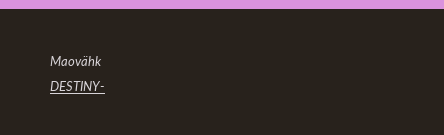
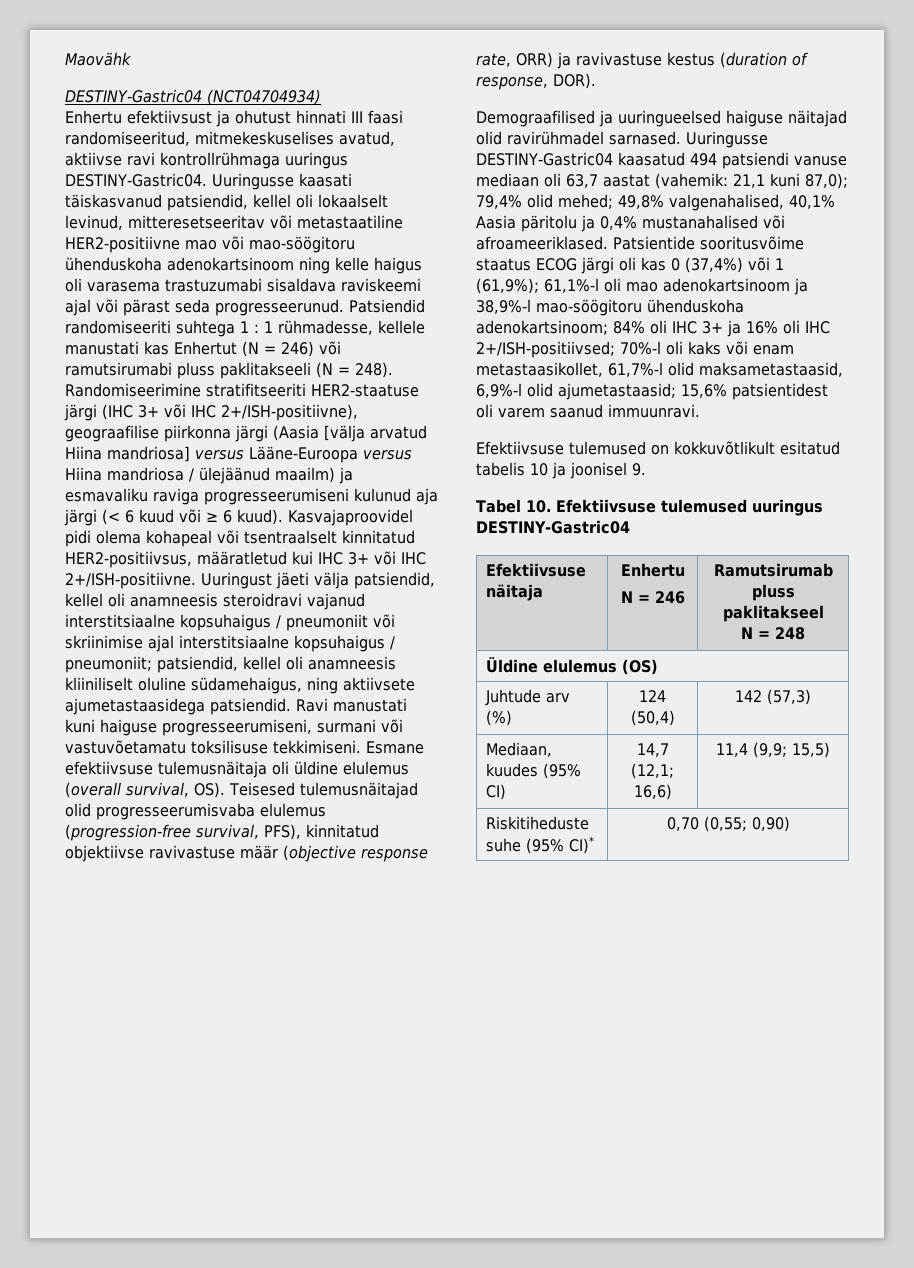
[50,81,105,91] DESTINY- -> [65,89,321,105] [65,110,403,127] [65,131,395,146] [65,152,348,169] [65,173,352,190] [65,194,388,211] [65,215,403,230] [65,236,355,253] [65,257,422,274] [65,278,421,292] [65,299,425,316] [65,320,425,337] [65,341,341,357] [65,362,393,379] [65,383,419,397] [64,404,358,421] [65,425,427,442] [65,446,412,463] [65,467,353,484] [65,488,438,505] [64,509,413,526] [65,530,415,547] [65,551,426,568] [65,572,435,589] [65,593,365,610] [65,614,395,631] [65,635,395,652] [65,656,396,673] [65,677,415,694] [65,698,407,715] [65,719,403,736] [65,740,424,754] [65,761,409,778] [65,782,418,799] [65,803,326,820] [65,824,379,841] [65,845,428,862] [476,52,808,69] [476,73,596,90] [476,110,847,127] [476,131,768,148] [476,152,847,169] [476,173,848,189] [476,194,835,211] [476,215,785,232] [476,236,804,250] [476,257,784,274] [476,278,808,295] [476,299,744,316] [476,320,830,337] [476,341,794,358] [476,362,843,377] [476,383,828,400] [476,404,700,418] [476,441,840,455] [476,462,646,479] [476,499,823,516] [476,520,630,534] [486,563,587,577] [486,584,544,601] [620,563,685,577] [620,591,685,604] [713,563,833,577] [751,584,795,601] [722,605,824,622] [741,627,805,640] [486,657,659,675] [485,689,571,706] [486,710,513,726] [639,690,666,702] [630,710,675,726] [735,689,811,705] [486,742,553,757] [486,763,582,779] [486,784,507,800] [636,743,669,757] [631,763,674,779] [633,784,672,800] [716,742,830,758] [486,816,590,830] [486,836,595,854] [666,816,790,832] DESTINY-Gastric04 (NCT04704934) // Enhertu efektiivsust ja ohutust hinnati III faasi randomiseeritud, mitmekeskuselises avatud, aktiivse ravi kontrollrühmaga uuringus DESTINY-Gastric04. Uuringusse kaasati täiskasvanud patsiendid, kellel oli lokaalselt levinud, mitteresetseeritav või metastaatiline HER2-positiivne mao või mao-söögitoru ühenduskoha adenokartsinoom ning kelle haigus oli varasema trastuzumabi sisaldava raviskeemi ajal või pärast seda progresseerunud. Patsiendid randomiseeriti suhtega 1 : 1 rühmadesse, kellele manustati kas Enhertut (N = 246) või ramutsirumabi pluss paklitakseeli (N = 248). Randomiseerimine stratifitseeriti HER2-staatuse järgi (IHC 3+ või IHC 2+/ISH-positiivne), geograafilise piirkonna järgi (Aasia [välja arvatud Hiina mandriosa] versus Lääne-Euroopa versus Hiina mandriosa / ülejäänud maailm) ja esmavaliku raviga progresseerumiseni kulunud aja järgi (< 6 kuud või ≥ 6 kuud). Kasvajaproovidel pidi olema kohapeal või tsentraalselt kinnitatud HER2-positiivsus, määratletud kui IHC 3+ või IHC 2+/ISH-positiivne. Uuringust jäeti välja patsiendid, kellel oli anamneesis steroidravi vajanud interstitsiaalne kopsuhaigus / pneumoniit või skriinimise ajal interstitsiaalne kopsuhaigus / pneumoniit; patsiendid, kellel oli anamneesis kliiniliselt oluline südamehaigus, ning aktiivsete ajumetastaasidega patsiendid. Ravi manustati kuni haiguse progresseerumiseni, surmani või vastuvõetamatu toksilisuse tekkimiseni. Esmane efektiivsuse tulemusnäitaja oli üldine elulemus (overall survival, OS). Teisesed tulemusnäitajad olid progresseerumisvaba elulemus (progression-free survival, PFS), kinnitatud objektiivse ravivastuse määr (objective response rate, ORR) ja ravivastuse kestus (duration of response, DOR). // Demograafilised ja uuringueelsed haiguse näitajad olid ravirühmadel sarnased. Uuringusse DESTINY-Gastric04 kaasatud 494 patsiendi vanuse mediaan oli 63,7 aastat (vahemik: 21,1 kuni 87,0); 79,4% olid mehed; 49,8% valgenahalised, 40,1% Aasia päritolu ja 0,4% mustanahalised või afroameeriklased. Patsientide sooritusvõime staatus ECOG järgi oli kas 0 (37,4%) või 1 (61,9%); 61,1%-l oli mao adenokartsinoom ja 38,9%-l mao-söögitoru ühenduskoha adenokartsinoom; 84% oli IHC 3+ ja 16% oli IHC 2+/ISH-positiivsed; 70%-l oli kaks või enam metastaasikollet, 61,7%-l olid maksametastaasid, 6,9%-l olid ajumetastaasid; 15,6% patsientidest oli varem saanud immuunravi. // Efektiivsuse tulemused on kokkuvõtlikult esitatud tabelis 10 ja joonisel 9. // Tabel 10. Efektiivsuse tulemused uuringus DESTINY-Gastric04 // Efektiivsuse näitaja | Enhertu // N = 246 | Ramutsirumab pluss paklitakseel // N = 248 // Üldine elulemus (OS) // Juhtude arv (%) | 124 (50,4) | 142 (57,3) // Mediaan, kuudes (95% CI) | 14,7 (12,1; 16,6) | 11,4 (9,9; 15,5) // Riskitiheduste suhe (95% CI)* | 0,70 (0,55; 0,90)

